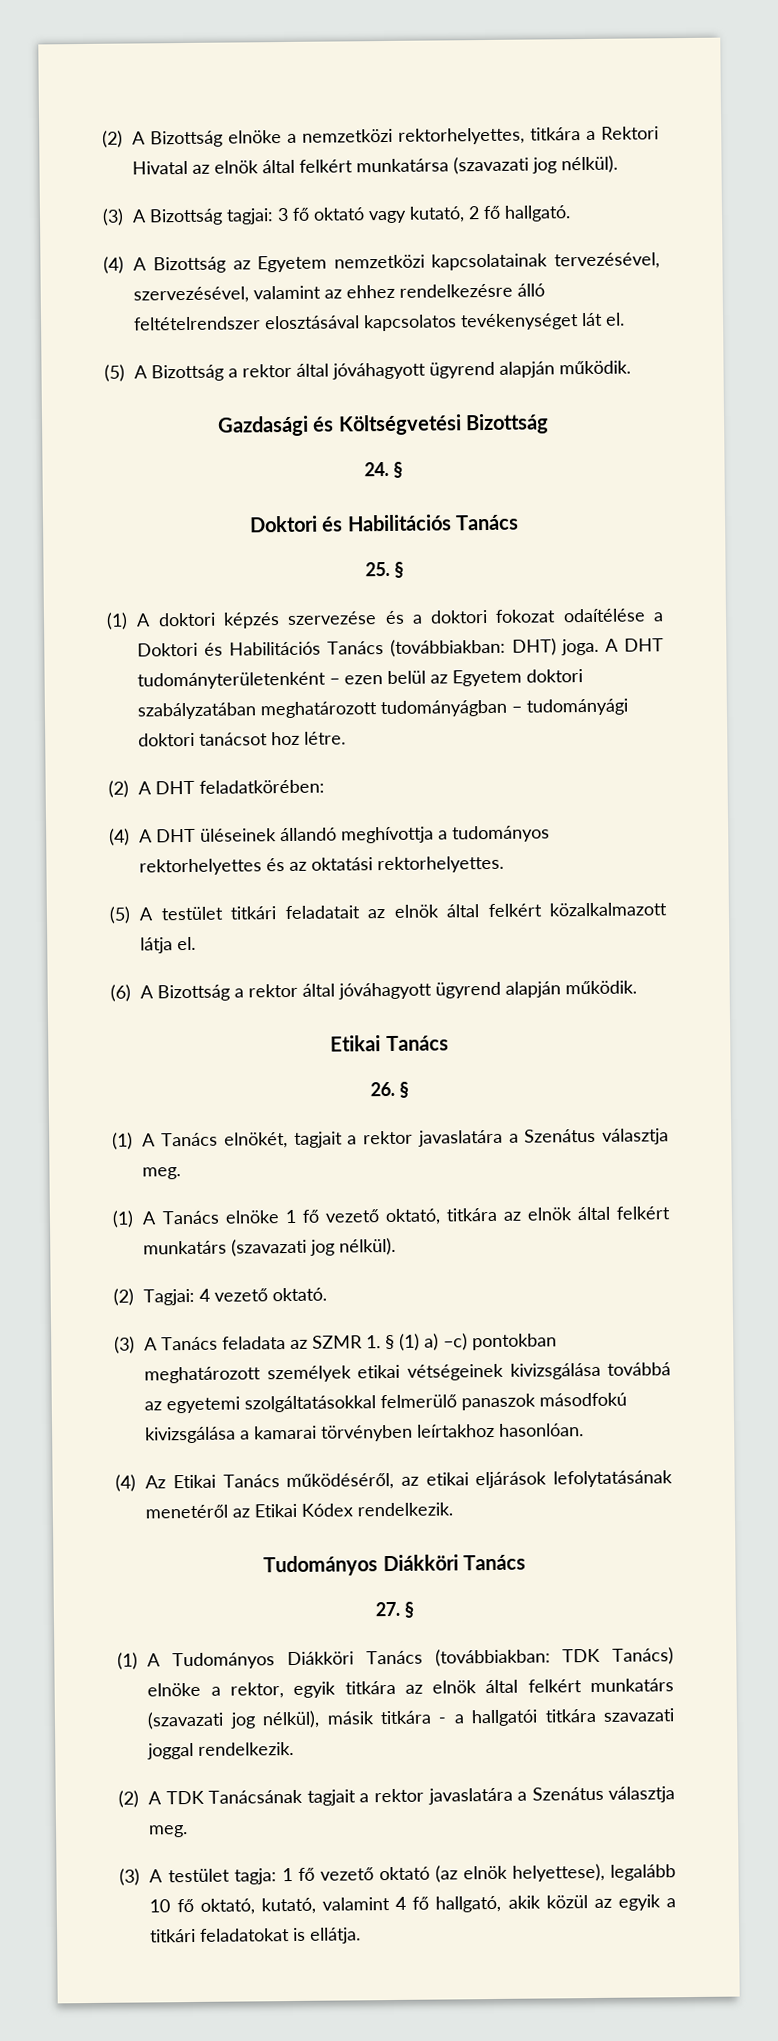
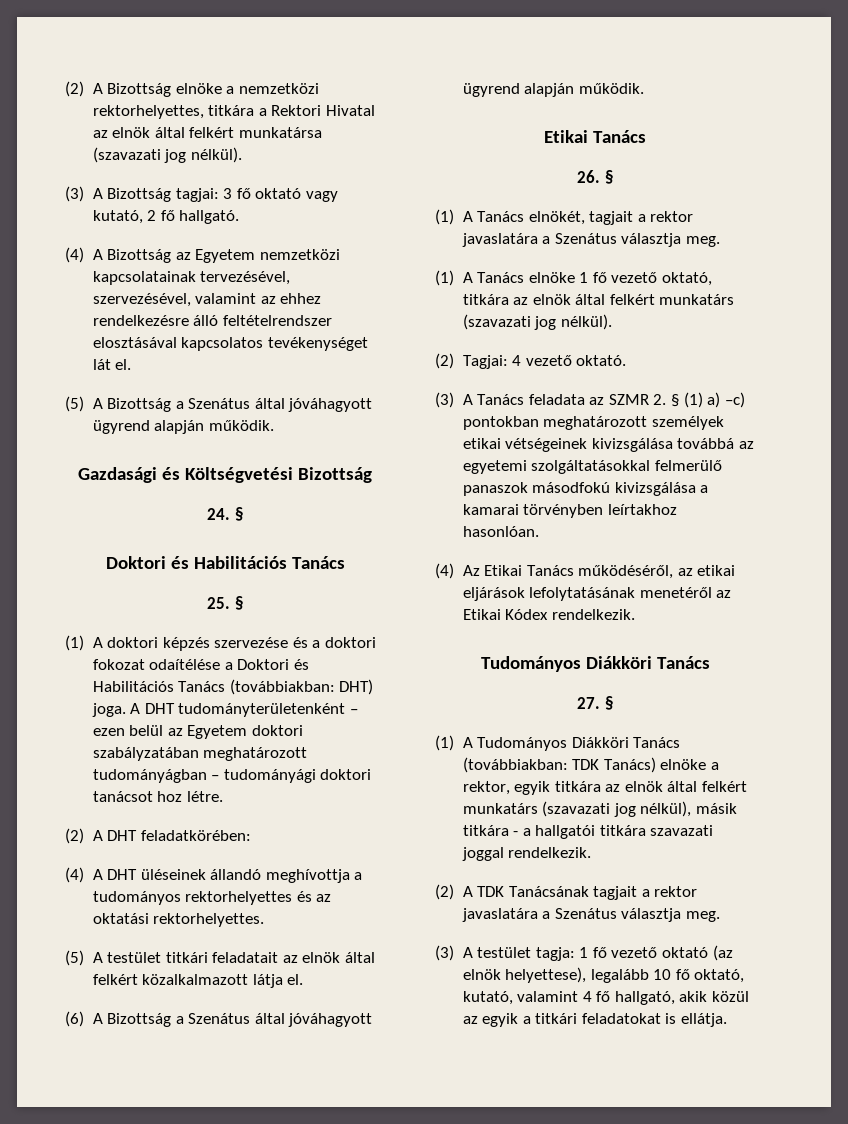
[242,363,293,378] rektor -> [188,398,251,409] Szenátus
[248,983,299,998] rektor -> [188,1013,251,1024] Szenátus
[366,1335,382,1349] 1. -> [653,394,667,405] 2.

